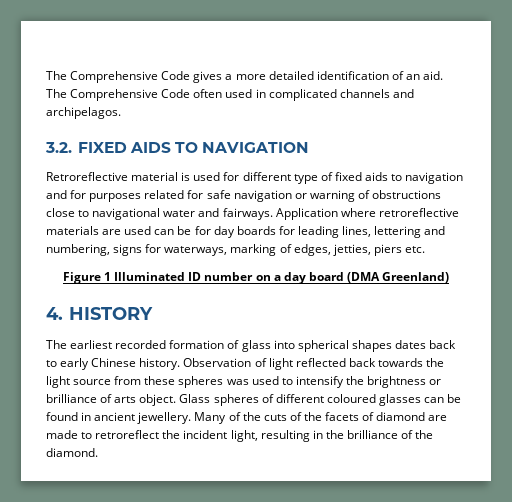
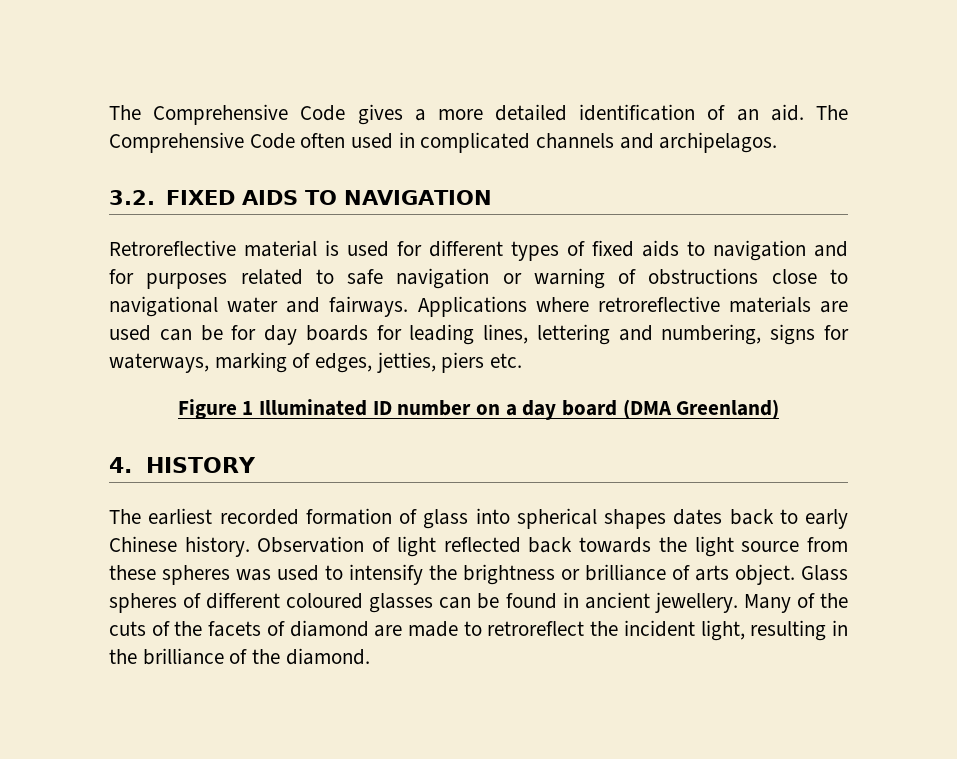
[293,174,318,184] type -> [511,241,559,261] types
[187,190,204,199] for -> [315,269,334,284] to
[275,208,338,220] Application -> [417,296,527,317] Applications

